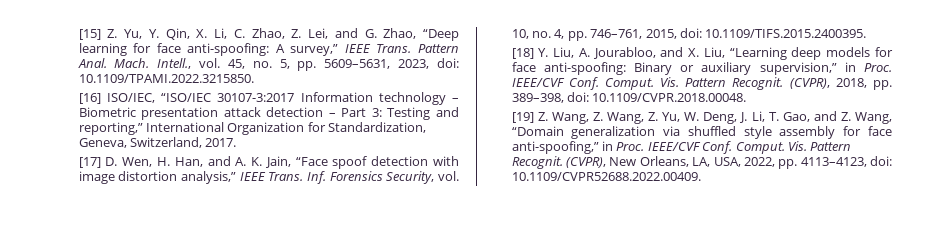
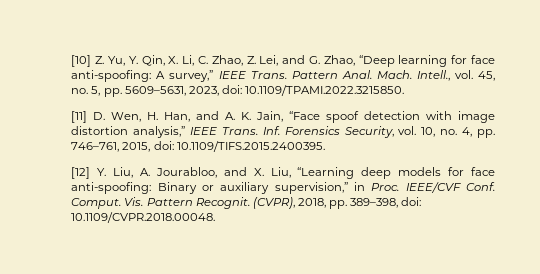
[78,29,101,40] [15] -> [71,55,92,67] [10]
[78,92,459,105] [78,107,459,120] [78,122,427,135] [78,137,237,148] [78,157,101,168] [16] ISO/IEC, “ISO/IEC 30107-3:2017 Information technology – Biometric presentation attack detection – Part 3: Testing and reporting,” International Organization for Standardization, Geneva, Switzerland, 2017. // [17] -> [71,111,88,123] [11]
[511,48,534,59] [18] -> [71,167,91,179] [12]
[511,111,892,124] [511,126,892,139] [511,141,852,154] [511,156,892,169] [511,172,701,181] // [19] Z. Wang, Z. Wang, Z. Yu, W. Deng, J. Li, T. Gao, and Z. Wang, “Domain generalization via shuffled style assembly for face anti-spoofing,” in Proc. IEEE/CVF Conf. Comput. Vis. Pattern Recognit. (CVPR), New Orleans, LA, USA, 2022, pp. 4113–4123, doi: 10.1109/CVPR52688.2022.00409. -> (216, 217) none

